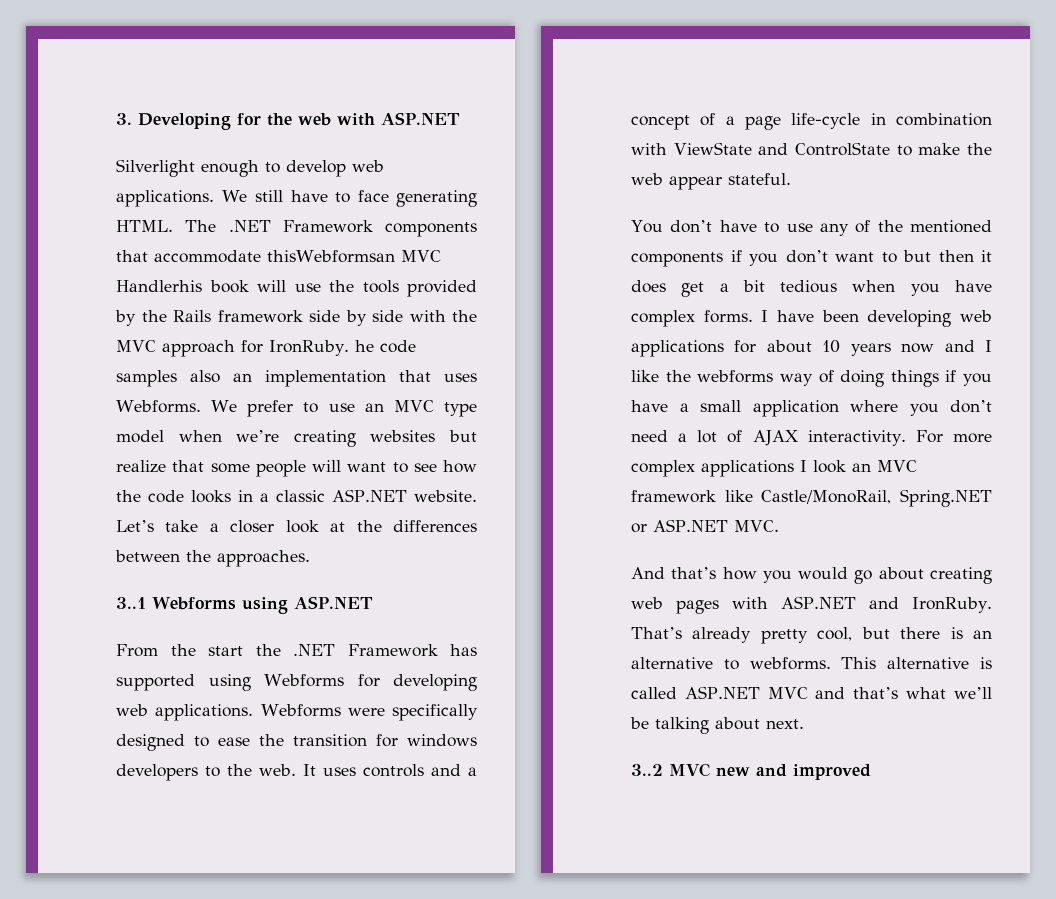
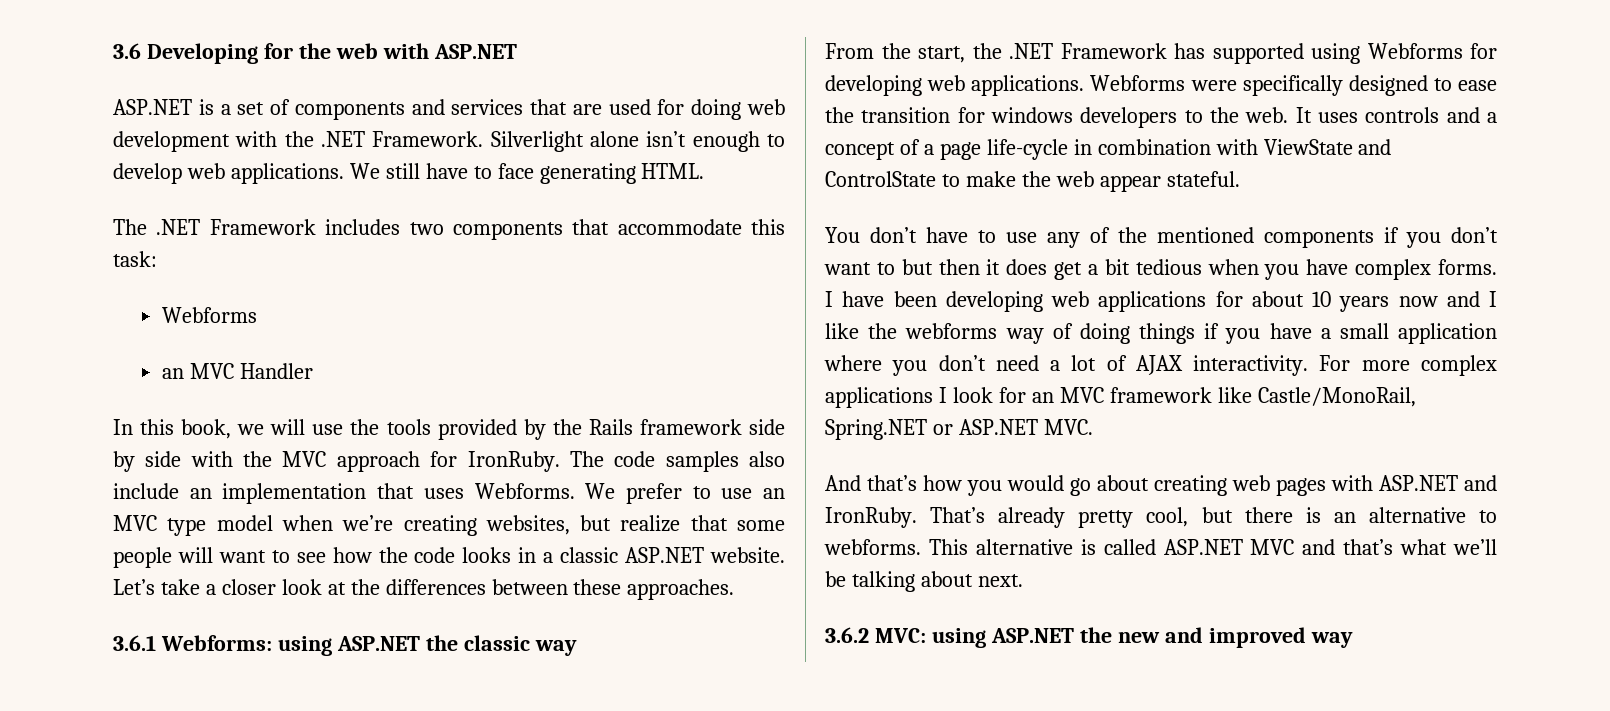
[116,113,132,125] 3. -> [113,43,141,59] 3.6
[116,159,195,177] Silverlight -> [113,99,785,120] [113,131,687,152] ASP.NET is a set of components and services that are used for doing web development with the .NET Framework. Silverlight alone isn’t
(173, 226) none -> (705, 171) //
(373, 226) none -> [325,219,444,235] includes two
[267,250,441,263] [116,280,249,293] thisWebformsan MVC Handlerhis book -> [751,219,785,235] [113,251,157,267] [161,307,257,323] [161,363,313,379] [113,419,265,439] this task: // Webforms // an MVC Handler // In this book, we
[354,340,374,352] he -> [569,451,604,467] The
(220, 376) none -> [113,483,179,499] include
[370,430,436,442] websites -> [485,515,570,535] websites,
[186,550,211,562] the -> [573,579,622,595] these
[116,596,373,614] 3..1 Webforms using ASP.NET -> [113,635,577,656] 3.6.1 Webforms: using ASP.NET the classic way
[208,646,243,656] start -> [918,46,965,63] start,
(846, 466) none -> [998,387,1026,403] for
[631,763,710,777] 3..2 MVC -> [825,627,1112,648] 3.6.2 MVC: using ASP.NET the
(871, 772) none -> [1310,632,1353,648] way

